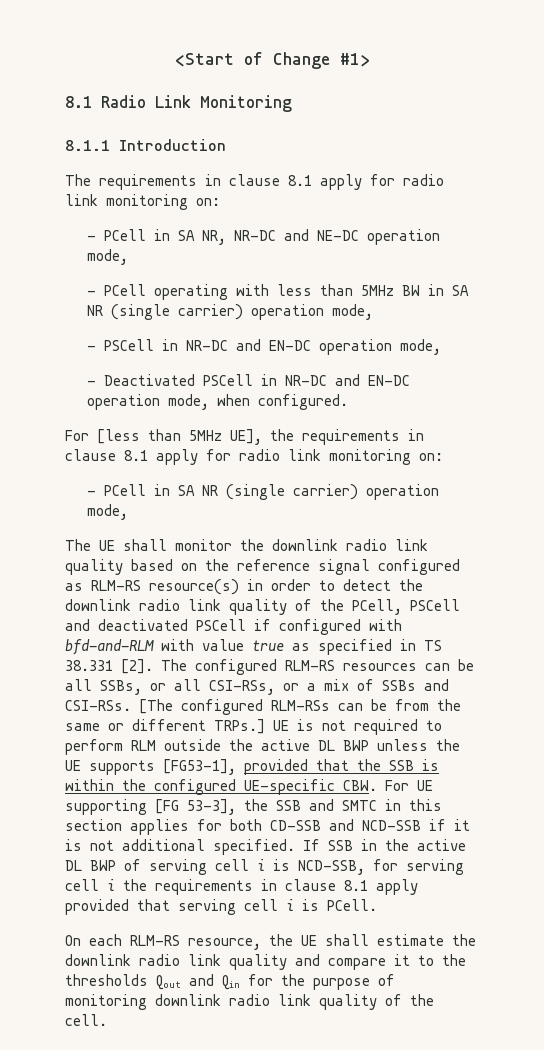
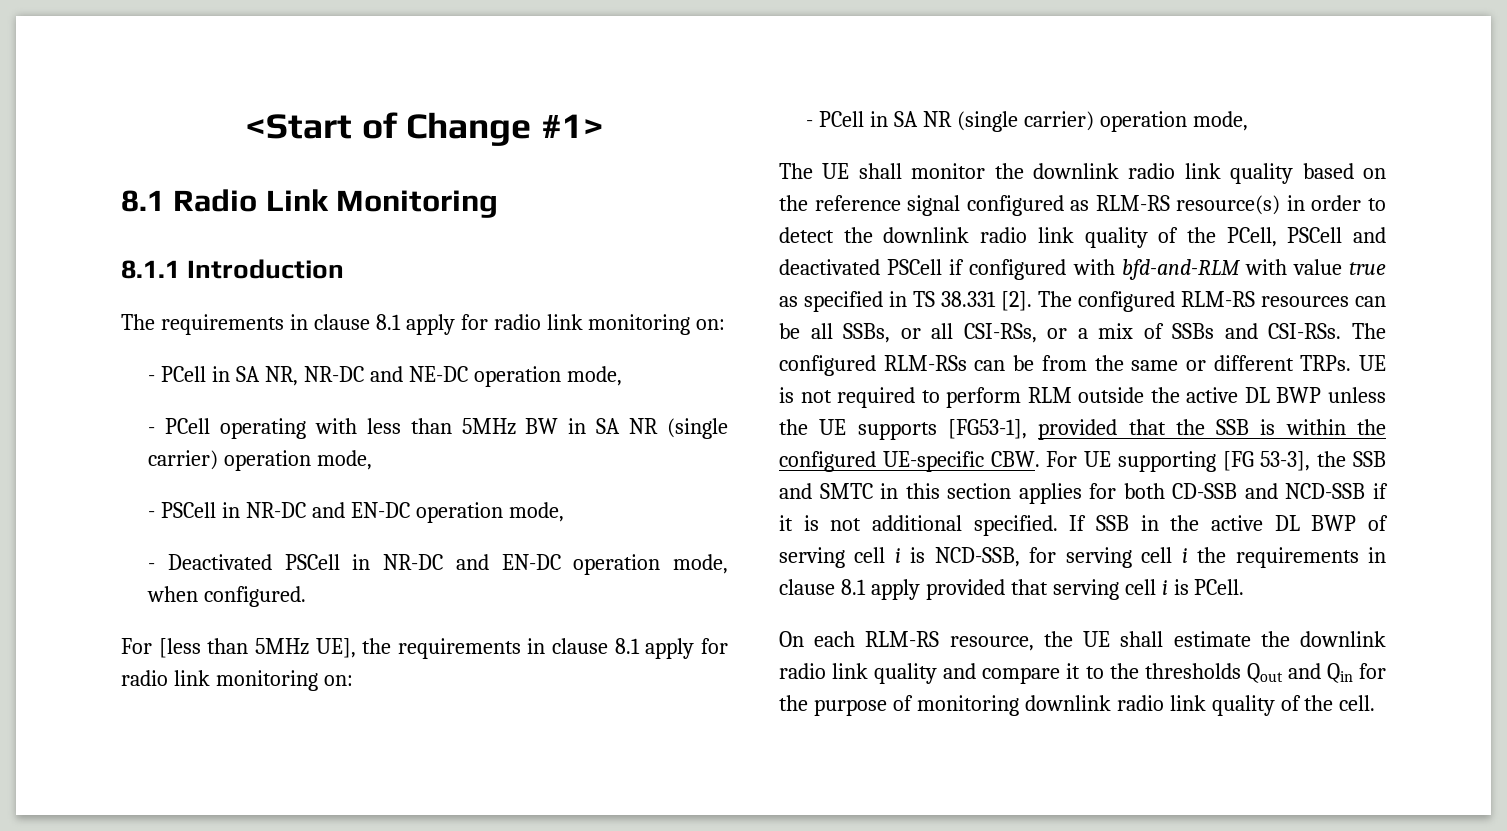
[139,699,173,714] [The -> [1352,323,1386,339] The
[214,719,265,734] TRPs.] -> [1300,355,1352,371] TRPs.

